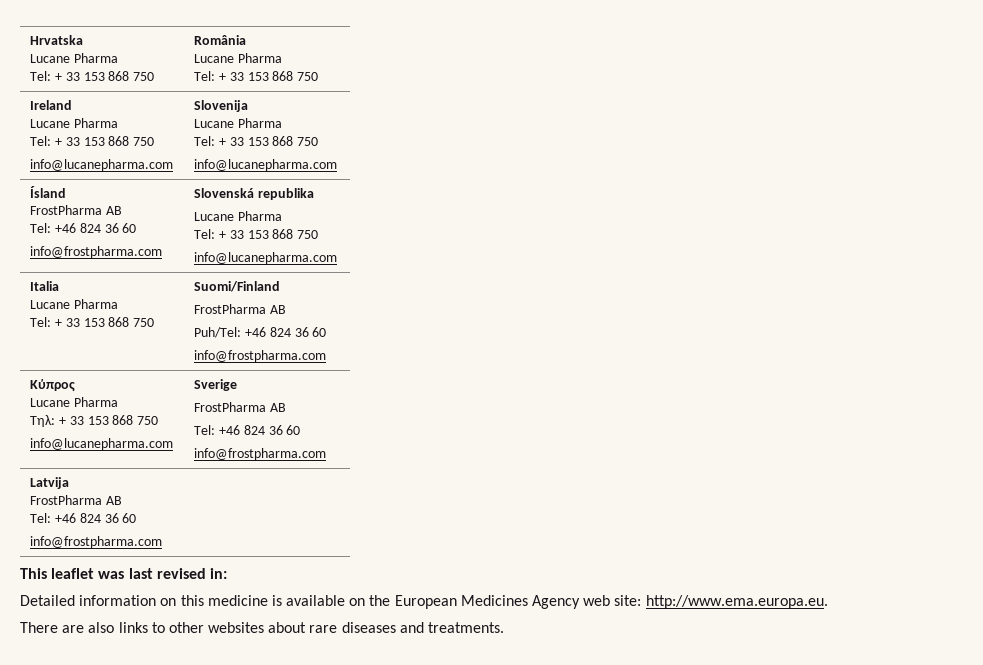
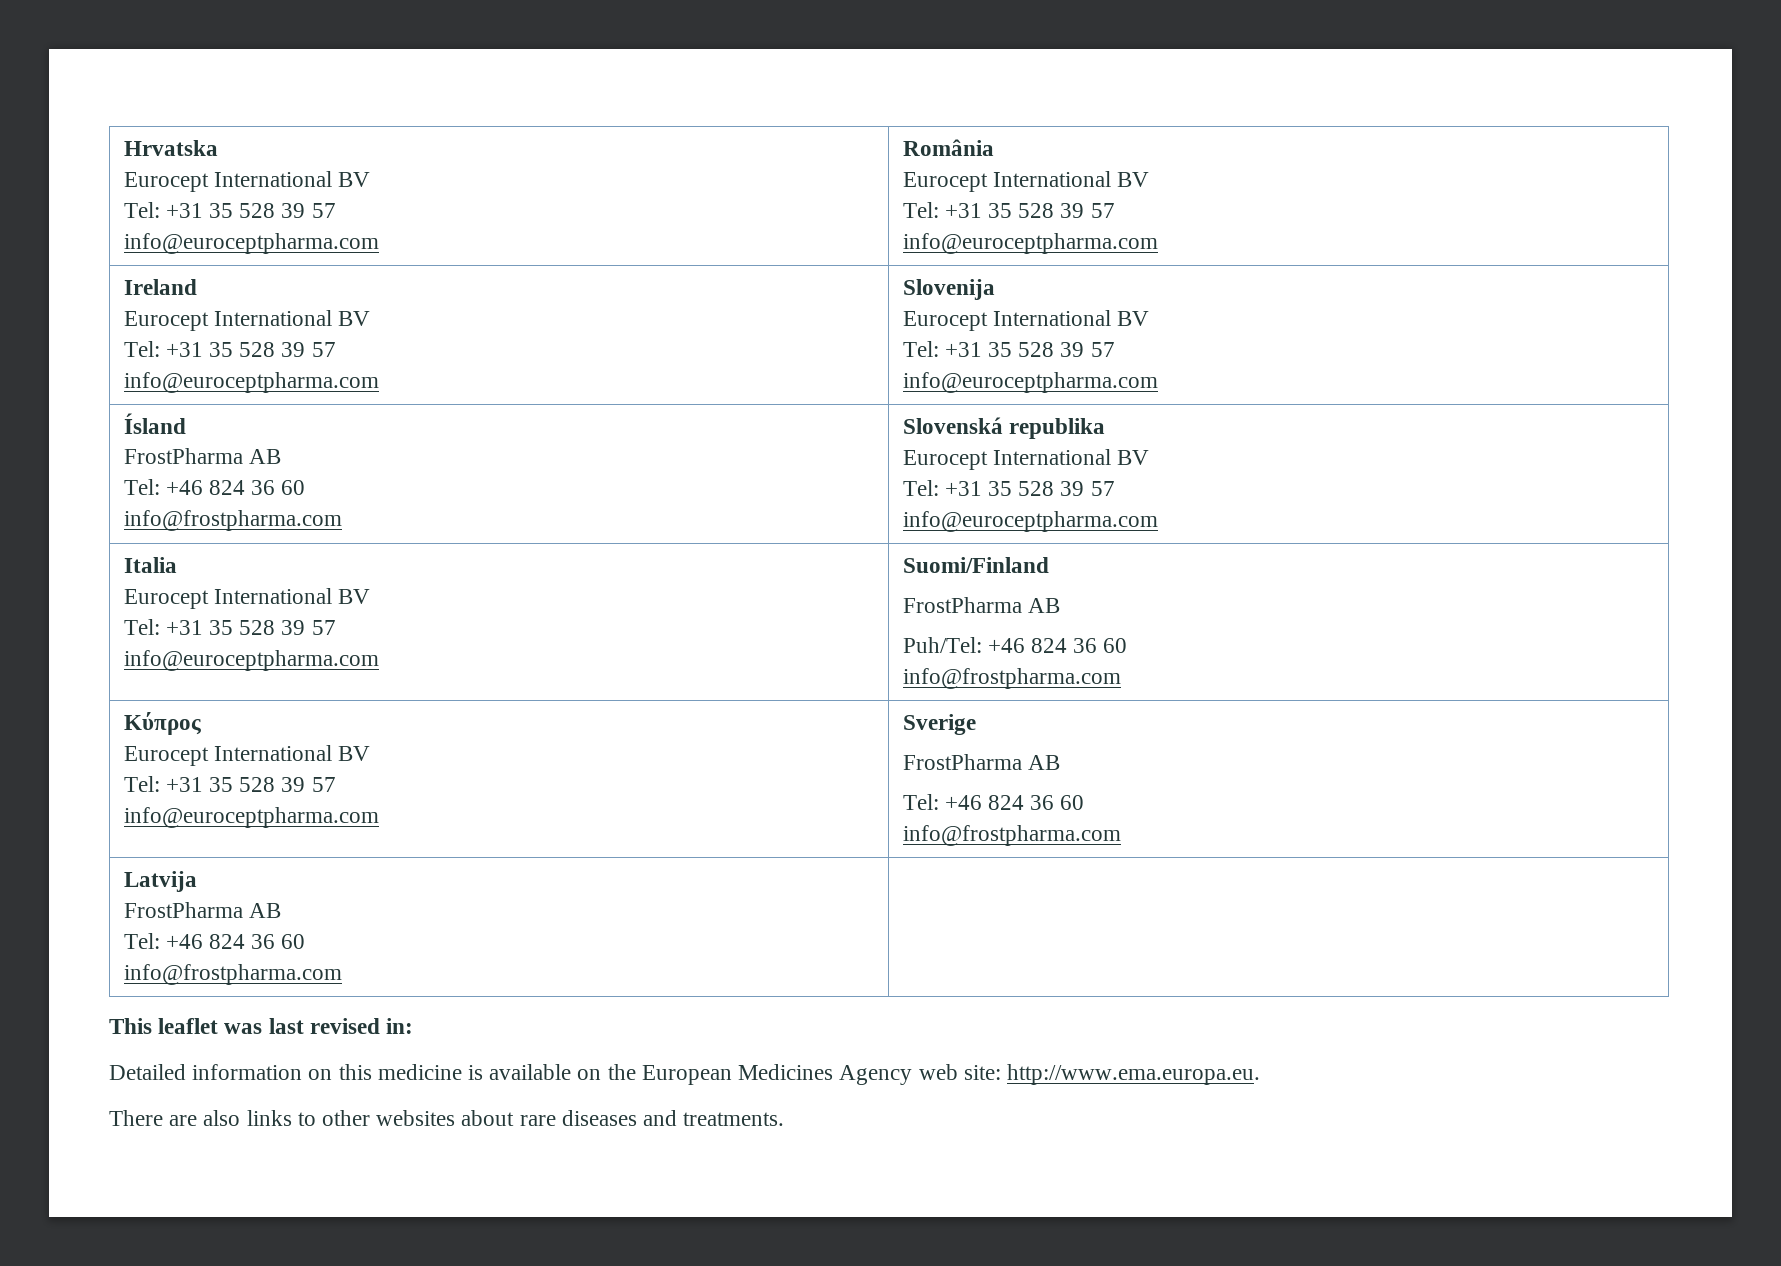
[30,53,119,63] [30,71,155,81] [194,35,247,45] [194,53,283,63] [194,71,319,81] [30,100,73,110] [30,118,119,128] [30,136,155,146] [30,159,174,171] [194,100,249,112] [194,118,283,128] [194,136,319,146] [194,159,338,171] Lucane Pharma // Tel: + 33 153 868 750 | România // Lucane Pharma // Tel: + 33 153 868 750 // Ireland // Lucane Pharma // Tel: + 33 153 868 750 // info@lucanepharma.com | Slovenija // Lucane Pharma // Tel: + 33 153 868 750 // info@lucanepharma.com -> [123,171,370,192] [123,202,336,218] [123,233,379,254] [902,139,994,156] [902,171,1149,192] [902,202,1115,218] [902,233,1158,254] [123,279,197,295] [123,310,370,331] [123,341,336,357] [123,372,379,393] [902,279,995,300] [902,310,1149,331] [902,341,1115,357] [902,372,1158,393] Eurocept International BV // Tel: +31 35 528 39 57 // info@euroceptpharma.com | România // Eurocept International BV // Tel: +31 35 528 39 57 // info@euroceptpharma.com // Ireland // Eurocept International BV // Tel: +31 35 528 39 57 // info@euroceptpharma.com | Slovenija // Eurocept International BV // Tel: +31 35 528 39 57 // info@euroceptpharma.com
[194,211,283,221] [194,229,319,239] [194,252,338,264] [30,281,60,291] [30,299,119,309] [30,317,155,327] Lucane Pharma // Tel: + 33 153 868 750 // info@lucanepharma.com // Italia // Lucane Pharma // Tel: + 33 153 868 750 -> [902,449,1149,470] [902,480,1115,496] [902,511,1158,532] [123,557,177,573] [123,588,370,609] [123,619,336,635] [123,650,379,671] Eurocept International BV // Tel: +31 35 528 39 57 // info@euroceptpharma.com // Italia // Eurocept International BV // Tel: +31 35 528 39 57 // info@euroceptpharma.com
[30,397,119,407] [30,415,159,427] [30,438,174,450] Lucane Pharma // Τηλ: + 33 153 868 750 // info@lucanepharma.com -> [123,745,370,766] [123,776,336,792] [123,807,379,828] Eurocept International BV // Tel: +31 35 528 39 57 // info@euroceptpharma.com

